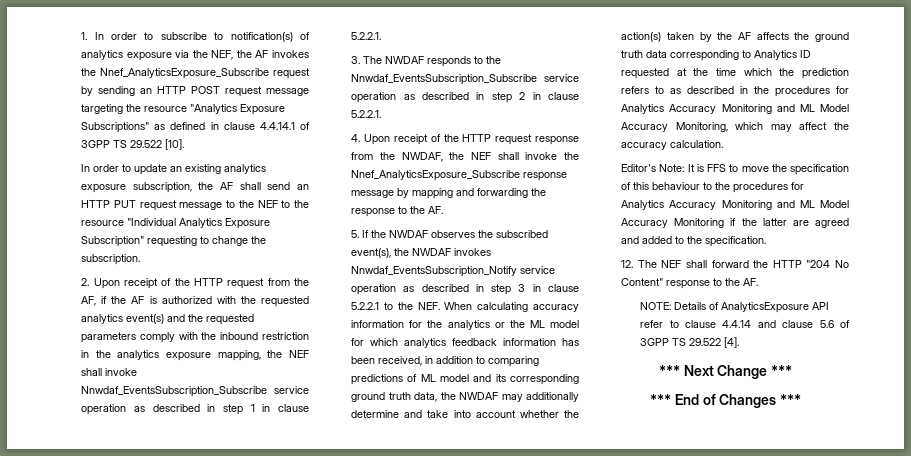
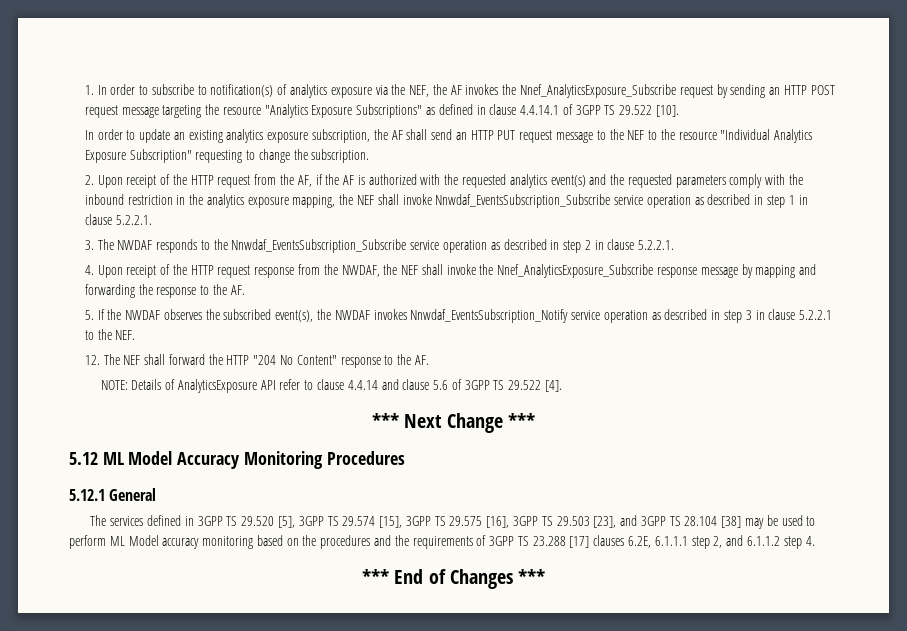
[444,302,579,312] [351,320,579,330] [351,338,579,348] [351,356,540,367] [351,374,579,385] [351,392,579,402] [351,410,579,418] [621,32,849,42] [621,50,812,61] [621,68,849,79] [621,86,849,97] [621,104,849,114] [621,122,849,132] [621,140,724,150] [621,164,849,175] [621,182,805,193] [621,200,849,210] [621,218,849,228] [621,236,767,247] When calculating accuracy information for the analytics or the ML model for which analytics feedback information has been received, in addition to comparing predictions of ML model and its corresponding ground truth data, the NWDAF may additionally determine and take into account whether the action(s) taken by the AF affects the ground truth data corresponding to Analytics ID requested at the time which the prediction refers to as described in the procedures for Analytics Accuracy Monitoring and ML Model Accuracy Monitoring, which may affect the accuracy calculation. // Editor's Note: It is FFS to move the specification of this behaviour to the procedures for Analytics Accuracy Monitoring and ML Model Accuracy Monitoring if the latter are agreed and added to the specification. -> (136, 335) none
(793, 370) none -> [69,451,405,469] [69,488,157,501] [90,515,816,529] [69,535,815,549] // 5.12 ML Model Accuracy Monitoring Procedures // 5.12.1 General // The services defined in 3GPP TS 29.520 [5], 3GPP TS 29.574 [15], 3GPP TS 29.575 [16], 3GPP TS 29.503 [23], and 3GPP TS 28.104 [38] may be used to perform ML Model accuracy monitoring based on the procedures and the requirements of 3GPP TS 23.288 [17] clauses 6.2E, 6.1.1.1 step 2, and 6.1.1.2 step 4.

